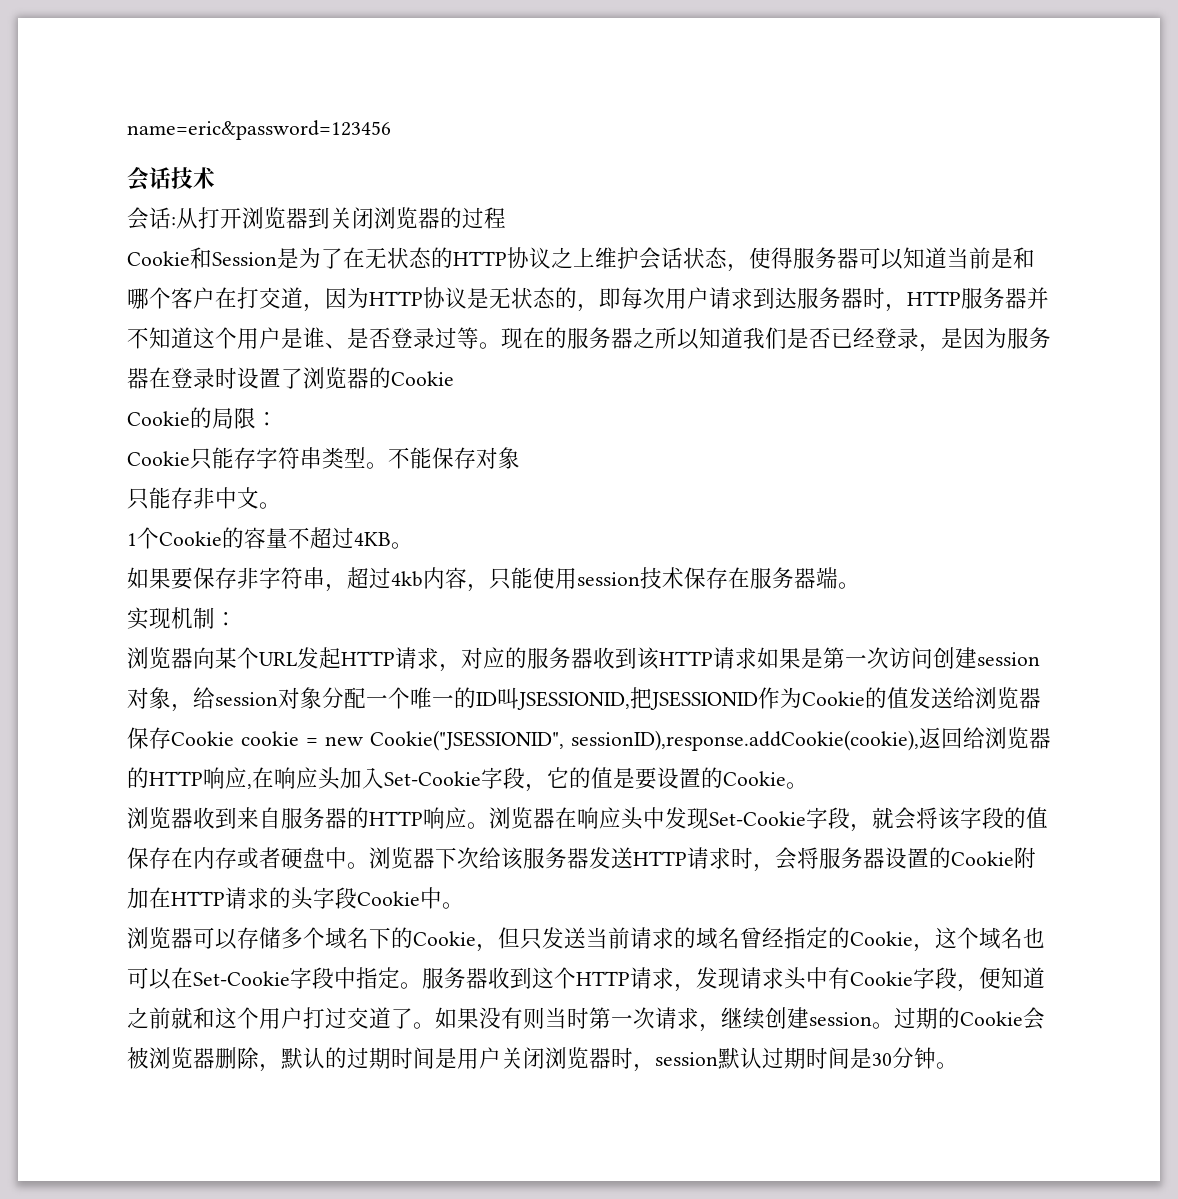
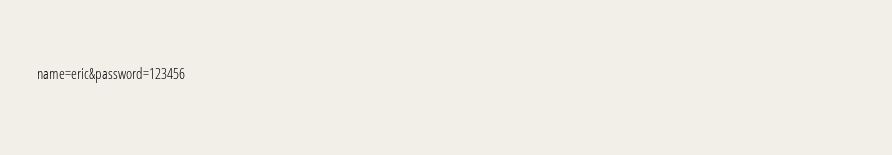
[127,167,215,191] [127,207,506,230] [127,247,1035,272] [127,287,1049,312] [127,327,1051,352] [127,367,454,389] [127,407,278,429] [127,447,520,470] [127,487,281,510] [127,527,413,549] [127,567,860,592] [127,607,237,630] [127,647,1040,672] [127,687,1041,712] [127,727,1051,751] [127,767,808,792] [127,807,1048,832] [127,847,1036,872] [127,887,464,910] [127,927,1045,952] [127,967,1045,992] [127,1007,1045,1032] [127,1047,958,1072] // 会话技术 // 会话:从打开浏览器到关闭浏览器的过程 // Cookie和Session是为了在无状态的HTTP协议之上维护会话状态，使得服务器可以知道当前是和哪个客户在打交道，因为HTTP协议是无状态的，即每次用户请求到达服务器时，HTTP服务器并不知道这个用户是谁、是否登录过等。现在的服务器之所以知道我们是否已经登录，是因为服务器在登录时设置了浏览器的Cookie // Cookie的局限： // Cookie只能存字符串类型。不能保存对象 // 只能存非中文。 // 1个Cookie的容量不超过4KB。 // 如果要保存非字符串，超过4kb内容，只能使用session技术保存在服务器端。 // 实现机制： // 浏览器向某个URL发起HTTP请求，对应的服务器收到该HTTP请求如果是第一次访问创建session对象，给session对象分配一个唯一的ID叫JSESSIONID,把JSESSIONID作为Cookie的值发送给浏览器保存Cookie cookie = new Cookie("JSESSIONID", sessionID),response.addCookie(cookie),返回给浏览器的HTTP响应,在响应头加入Set-Cookie字段，它的值是要设置的Cookie。 // 浏览器收到来自服务器的HTTP响应。浏览器在响应头中发现Set-Cookie字段，就会将该字段的值保存在内存或者硬盘中。浏览器下次给该服务器发送HTTP请求时，会将服务器设置的Cookie附加在HTTP请求的头字段Cookie中。 // 浏览器可以存储多个域名下的Cookie，但只发送当前请求的域名曾经指定的Cookie，这个域名也可以在Set-Cookie字段中指定。服务器收到这个HTTP请求，发现请求头中有Cookie字段，便知道之前就和这个用户打过交道了。如果没有则当时第一次请求，继续创建session。过期的Cookie会被浏览器删除，默认的过期时间是用户关闭浏览器时，session默认过期时间是30分钟。 -> (185, 75) none

